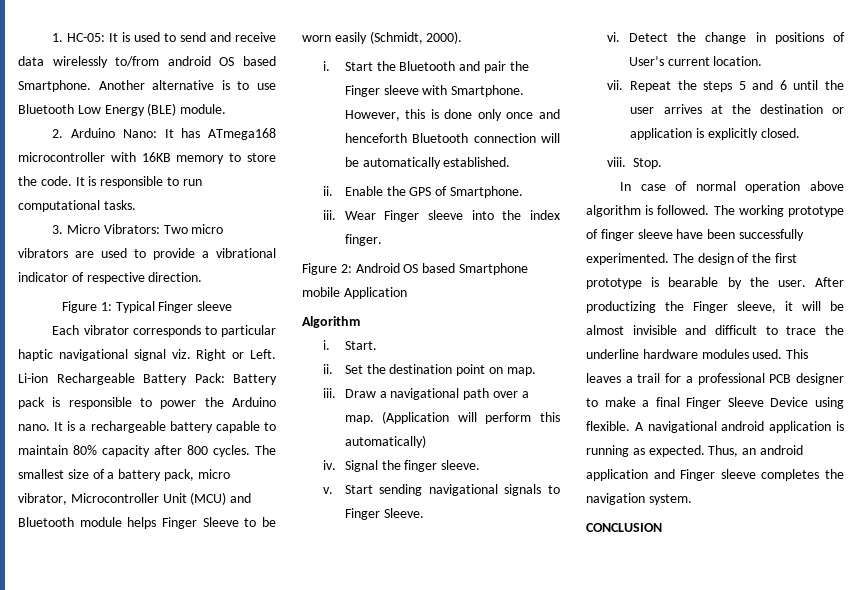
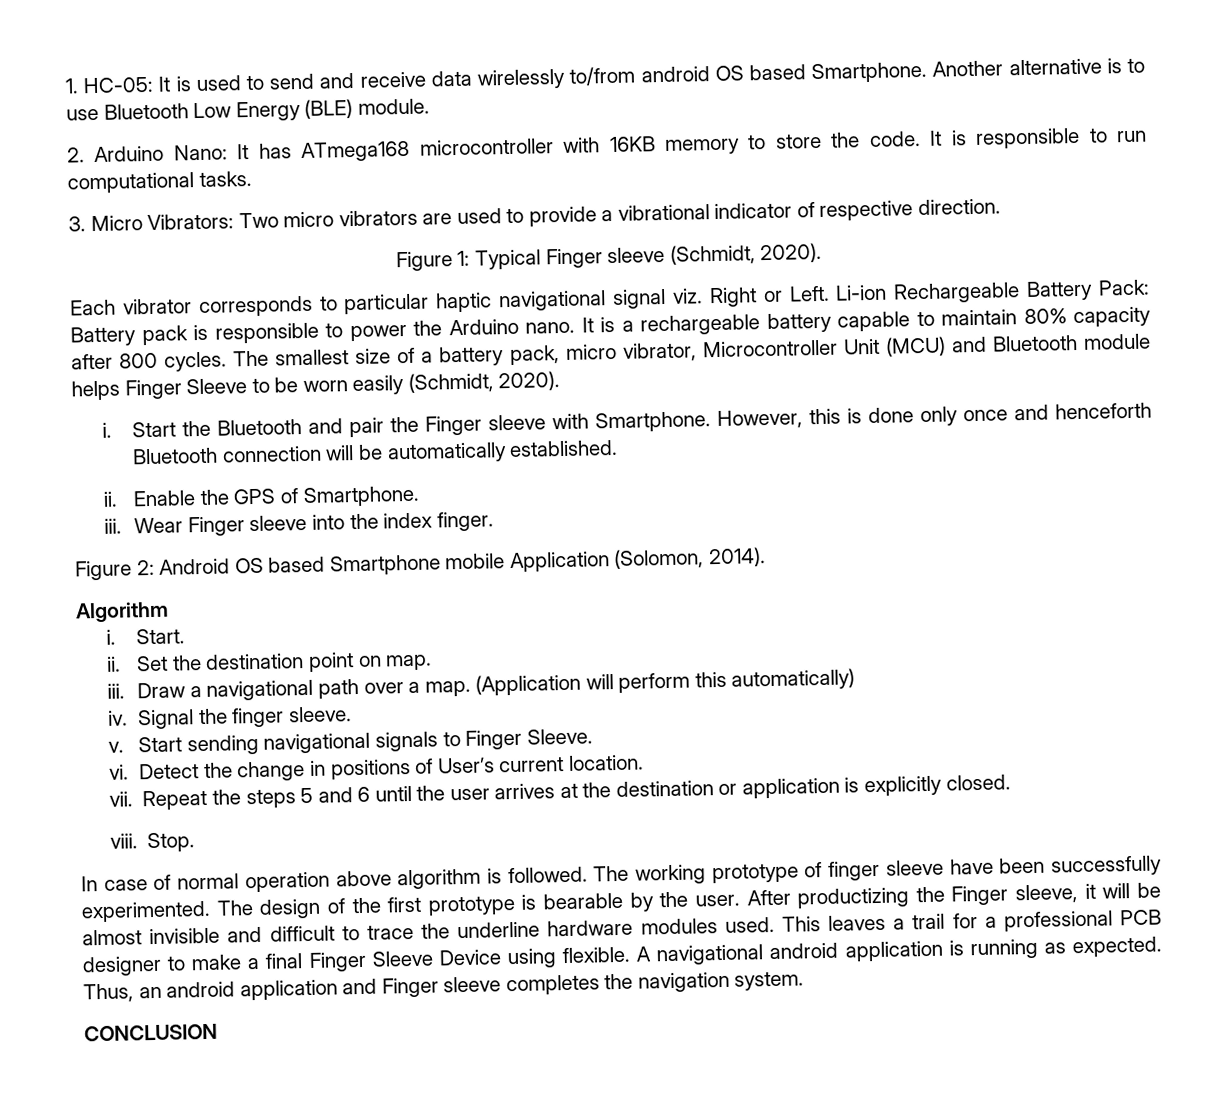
(233, 306) none -> [669,242,823,265] (Schmidt, 2020).
[426,31,463,44] 2000). -> [498,371,561,392] 2020).
(407, 293) none -> [613,547,766,570] (Solomon, 2014).

